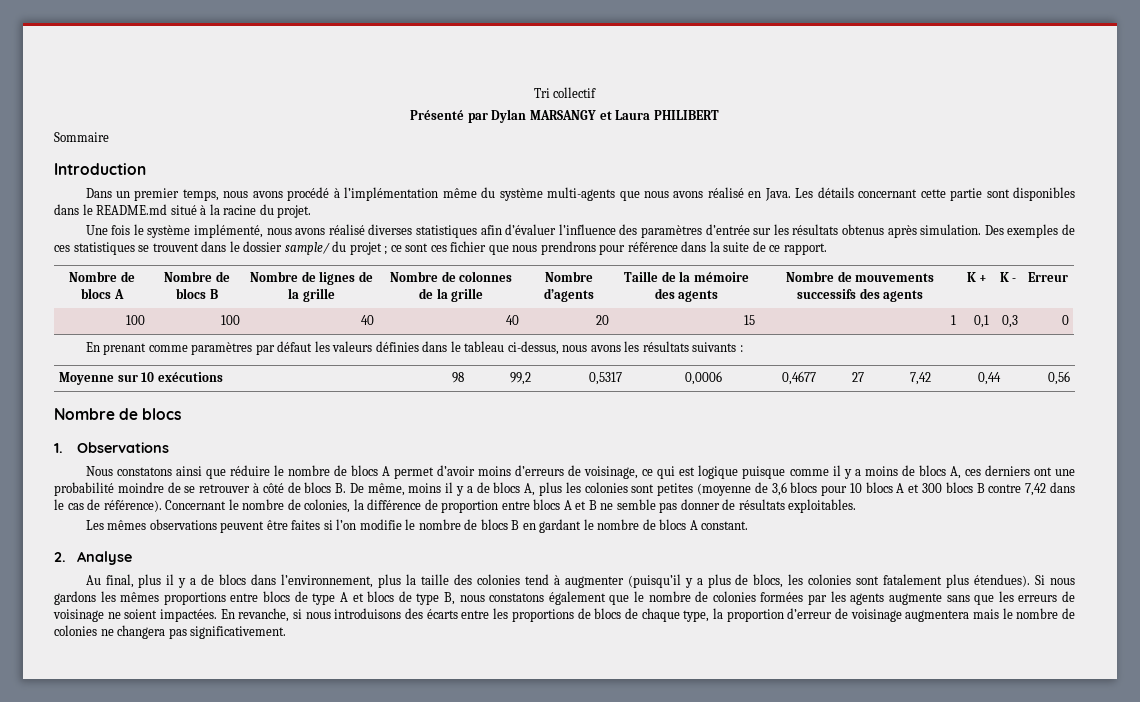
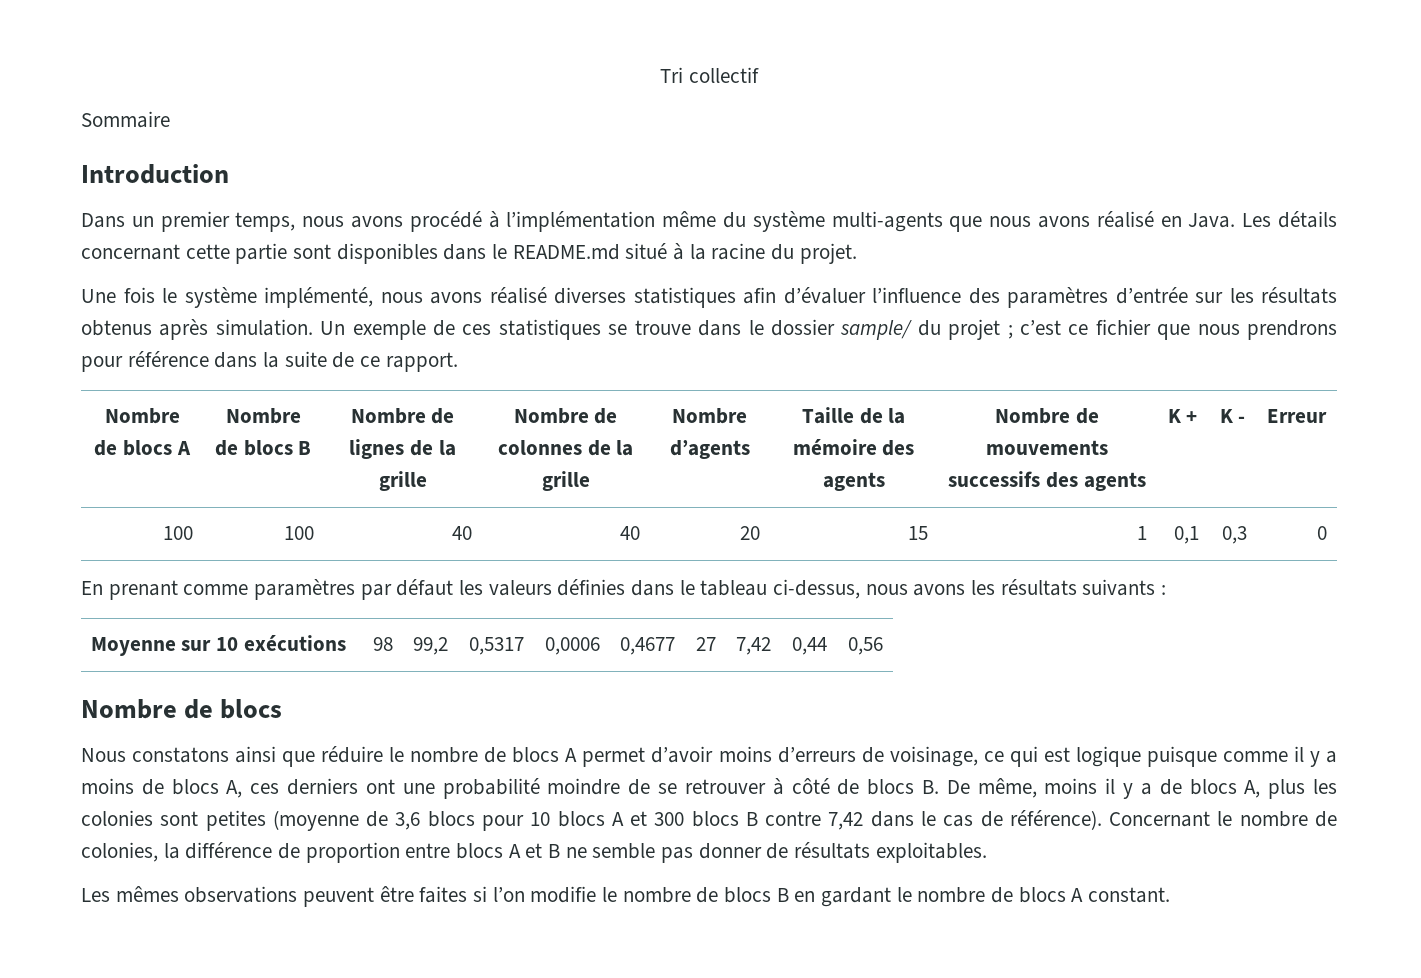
[410,109,719,123] // Présenté par Dylan MARSANGY et Laura PHILIBERT -> (759, 75) none
[984,224,1059,238] Des exemples -> [320,320,426,340] Un exemple
[152,243,199,252] trouvent -> [634,320,691,335] trouve
[390,243,447,252] ce sont ces -> [1019,320,1089,335] c’est ce
[54,442,169,453] // 1. Observations -> (283, 709) none
[54,551,132,565] [85,574,1075,588] [54,591,1076,605] [53,608,1076,622] [54,625,287,639] // 2. Analyse // Au final, plus il y a de blocs dans l’environnement, plus la taille des colonies tend à augmenter (puisqu’il y a plus de blocs, les colonies sont fatalement plus étendues). Si nous gardons les mêmes proportions entre blocs de type A et blocs de type B, nous constatons également que le nombre de colonies formées par les agents augmente sans que les erreurs de voisinage ne soient impactées. En revanche, si nous introduisons des écarts entre les proportions de blocs de chaque type, la proportion d’erreur de voisinage augmentera mais le nombre de colonies ne changera pas significativement. -> (1171, 895) none

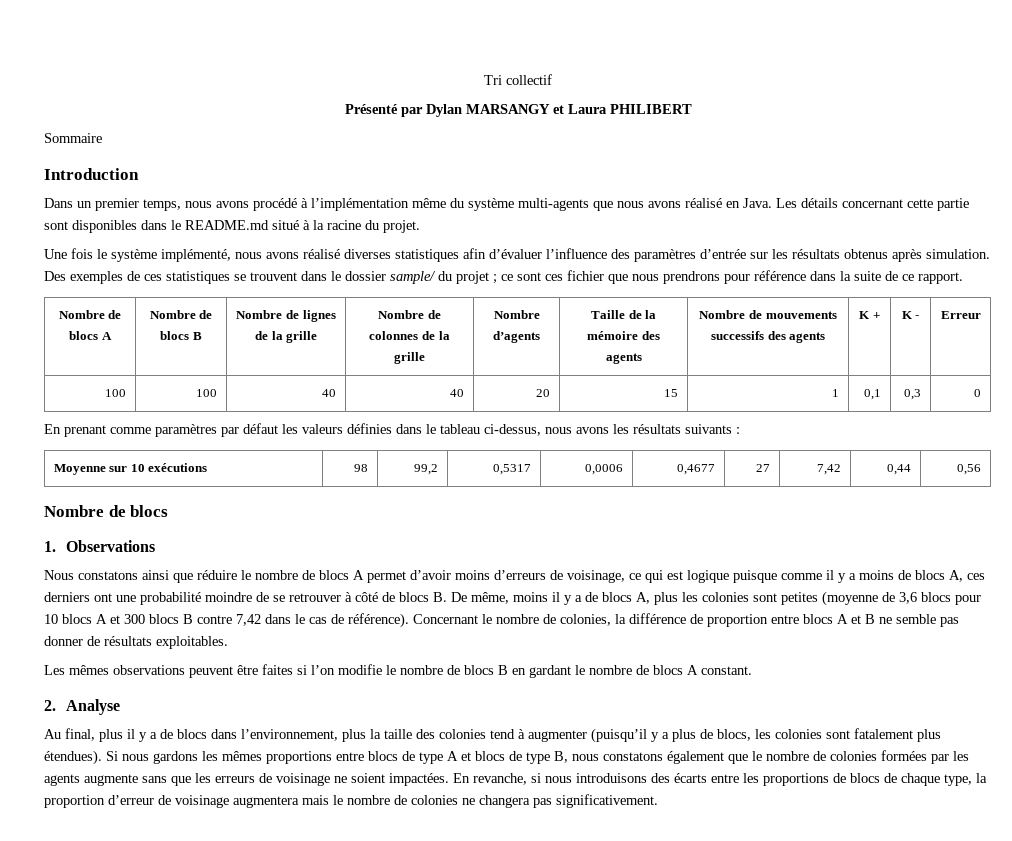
(759, 75) none -> [344,104,692,117] // Présenté par Dylan MARSANGY et Laura PHILIBERT
[320,320,426,340] Un exemple -> [44,271,123,284] Des exemples
[634,320,691,335] trouve -> [250,272,297,281] trouvent
[1019,320,1089,335] c’est ce -> [501,272,563,281] ce sont ces
(283, 709) none -> [44,540,155,552] // 1. Observations
(1171, 895) none -> [44,699,120,715] [44,728,941,743] [44,750,969,765] [44,773,987,786] [44,794,658,808] // 2. Analyse // Au final, plus il y a de blocs dans l’environnement, plus la taille des colonies tend à augmenter (puisqu’il y a plus de blocs, les colonies sont fatalement plus étendues). Si nous gardons les mêmes proportions entre blocs de type A et blocs de type B, nous constatons également que le nombre de colonies formées par les agents augmente sans que les erreurs de voisinage ne soient impactées. En revanche, si nous introduisons des écarts entre les proportions de blocs de chaque type, la proportion d’erreur de voisinage augmentera mais le nombre de colonies ne changera pas significativement.

